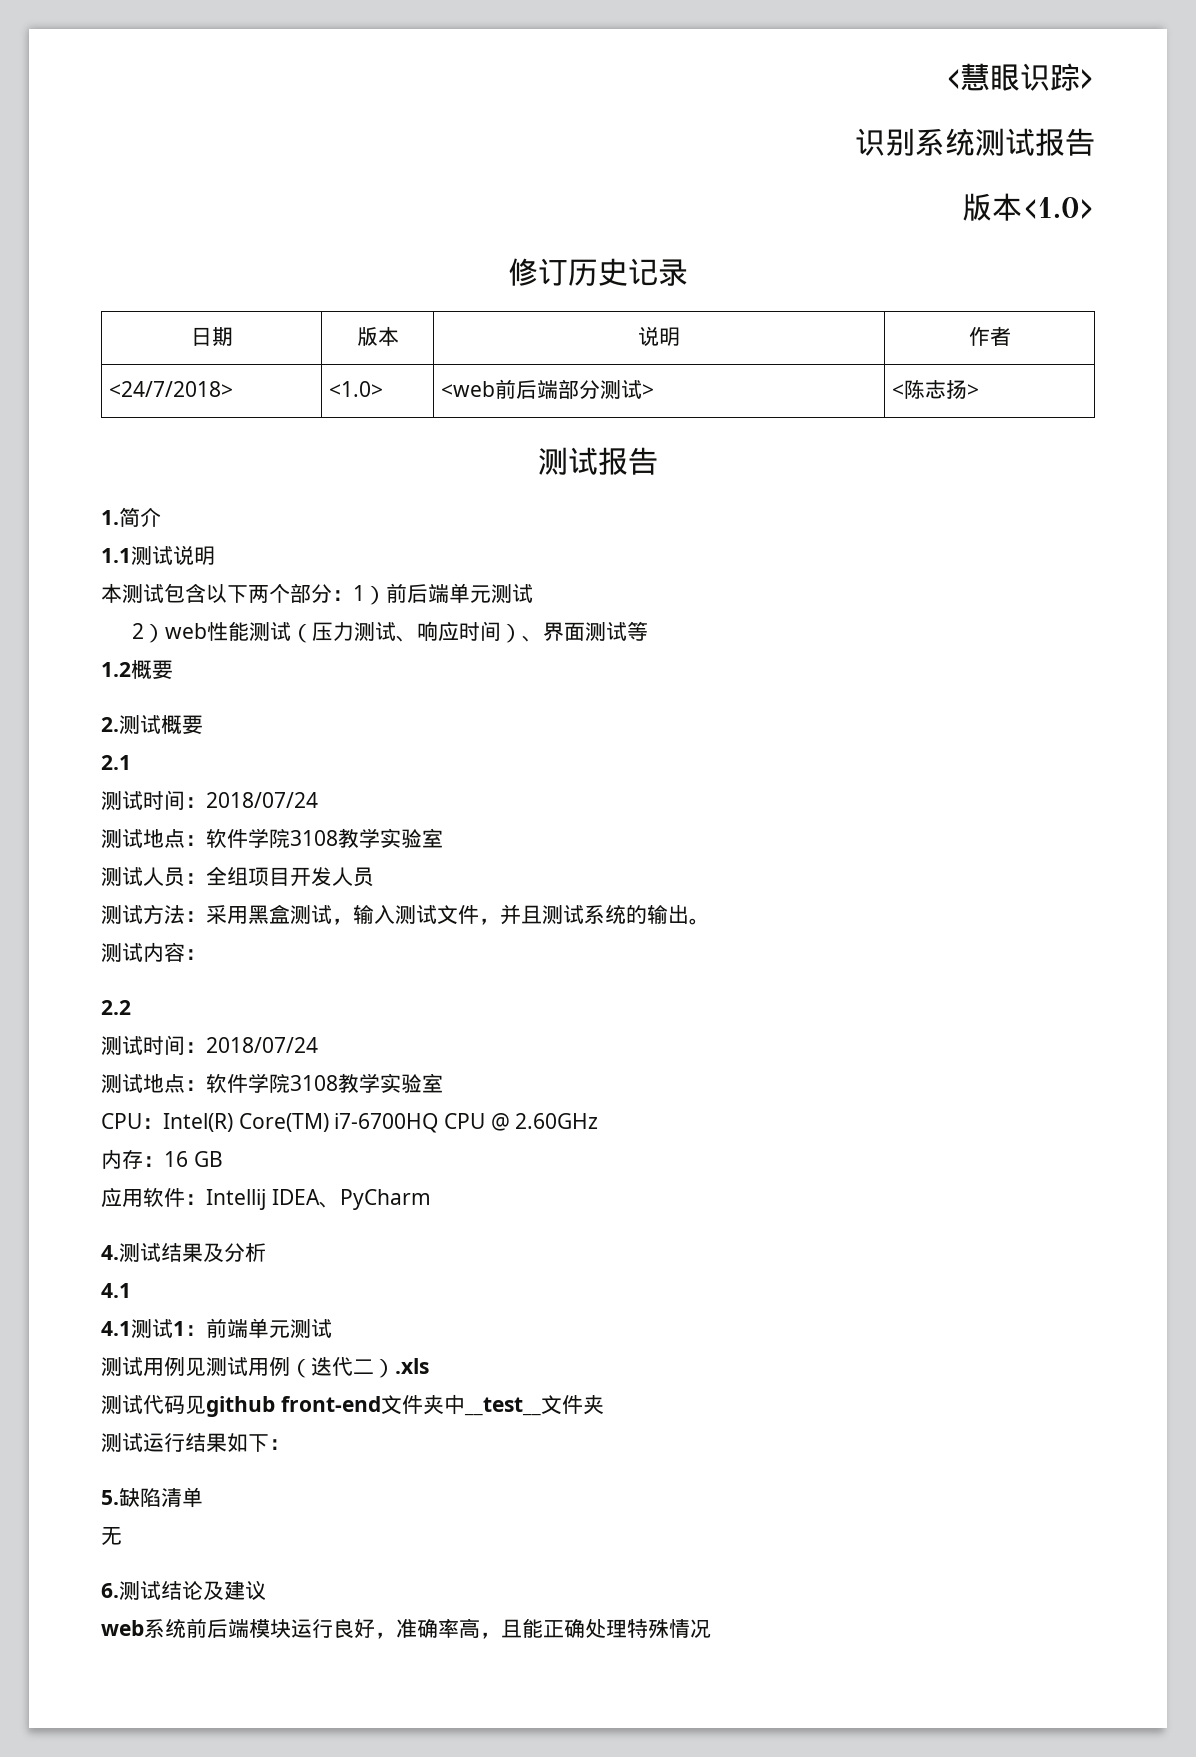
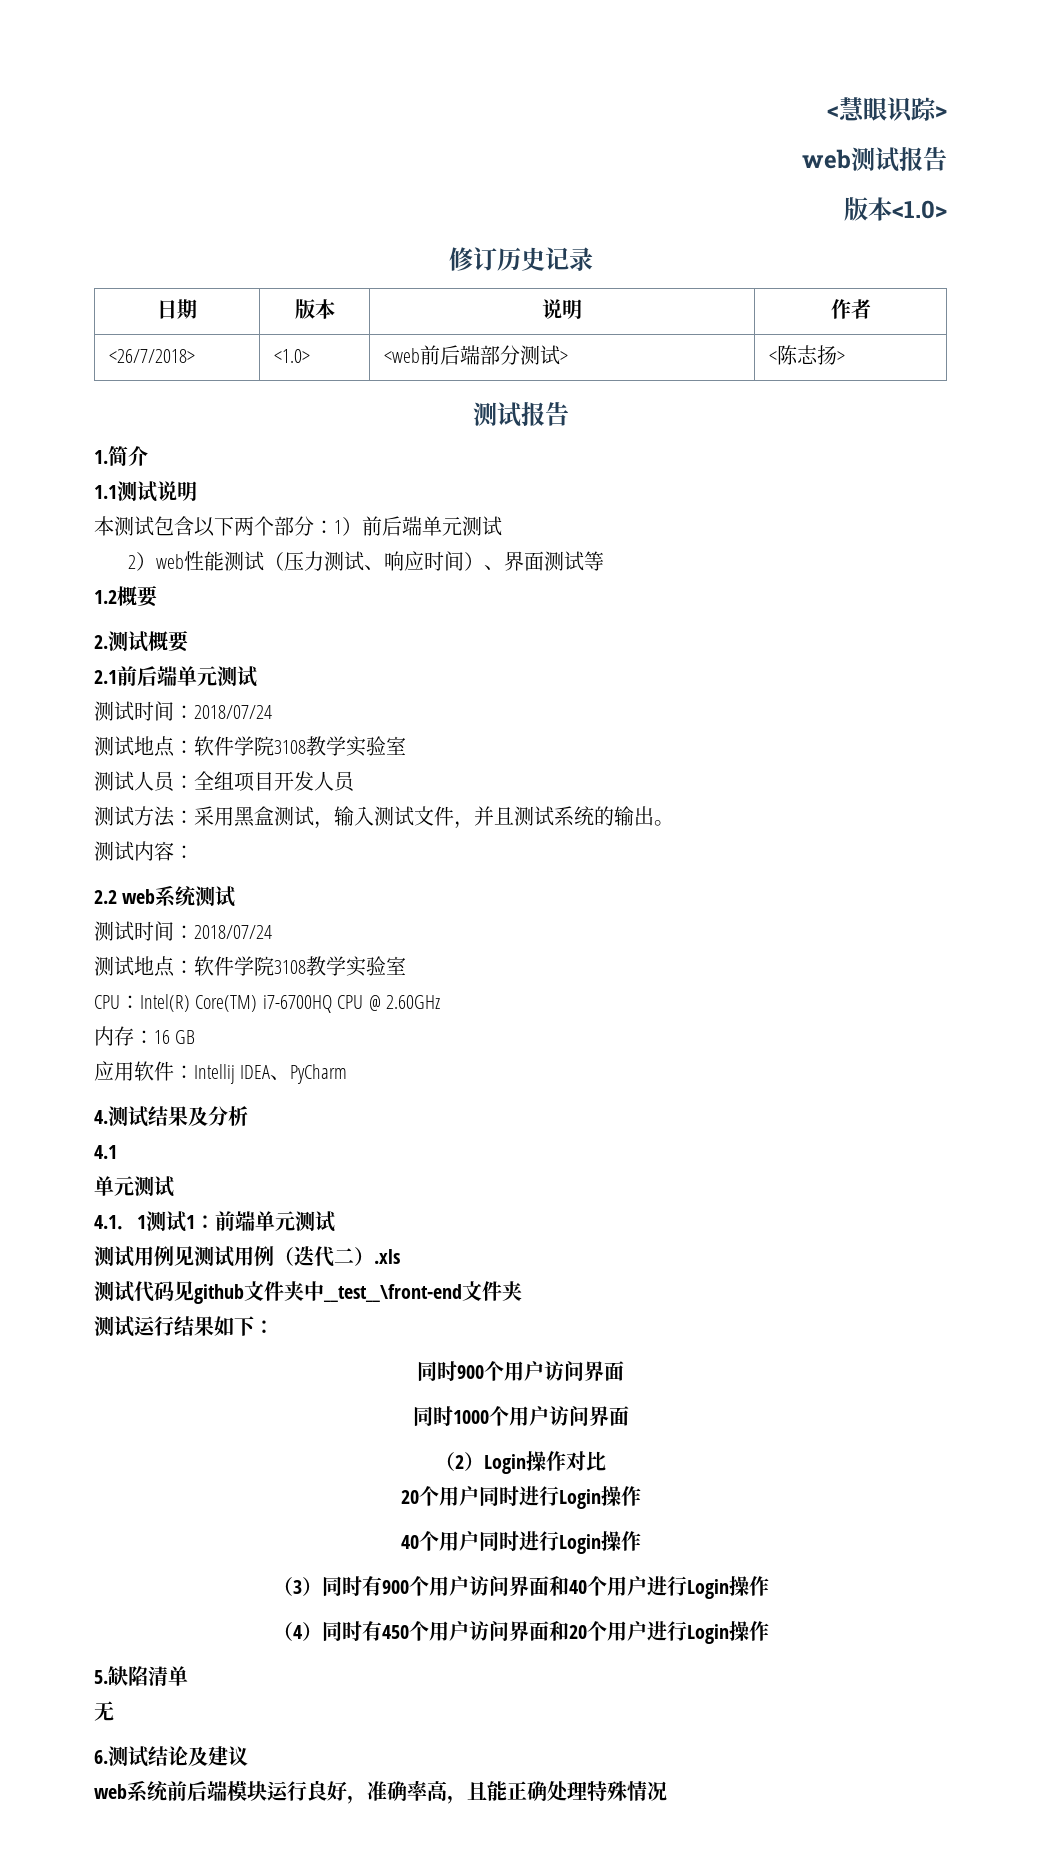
[855,128,975,156] 识别系统 -> [802,149,851,169] web
[109,381,234,397] <24/7/2018> -> [108,349,195,363] <26/7/2018>
(131, 762) none -> [117,666,257,687] 前后端单元测试
(131, 1007) none -> [122,885,236,907] web系统测试
[101,1321,131,1336] // 4.1 -> [94,1176,174,1197] [94,1215,146,1230] // 单元测试 // 4.1．1
[280,1396,381,1412] front-end -> (244, 1294) none
[463,1397,541,1416] __test__ -> [323,1284,462,1302] __test__\front-end
(290, 1444) none -> [417,1361,624,1381] [412,1406,629,1426] [435,1451,606,1474] [400,1486,641,1509] [400,1531,641,1554] [272,1576,769,1599] [272,1621,769,1644] // 同时900个用户访问界面 // 同时1000个用户访问界面 // （2）Login操作对比 // 20个用户同时进行Login操作 // 40个用户同时进行Login操作 // （3）同时有900个用户访问界面和40个用户进行Login操作 // （4）同时有450个用户访问界面和20个用户进行Login操作

